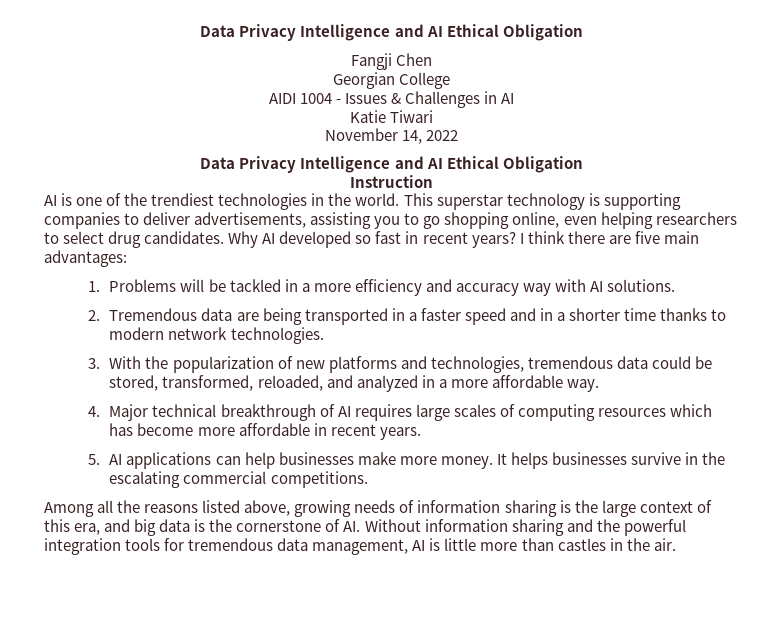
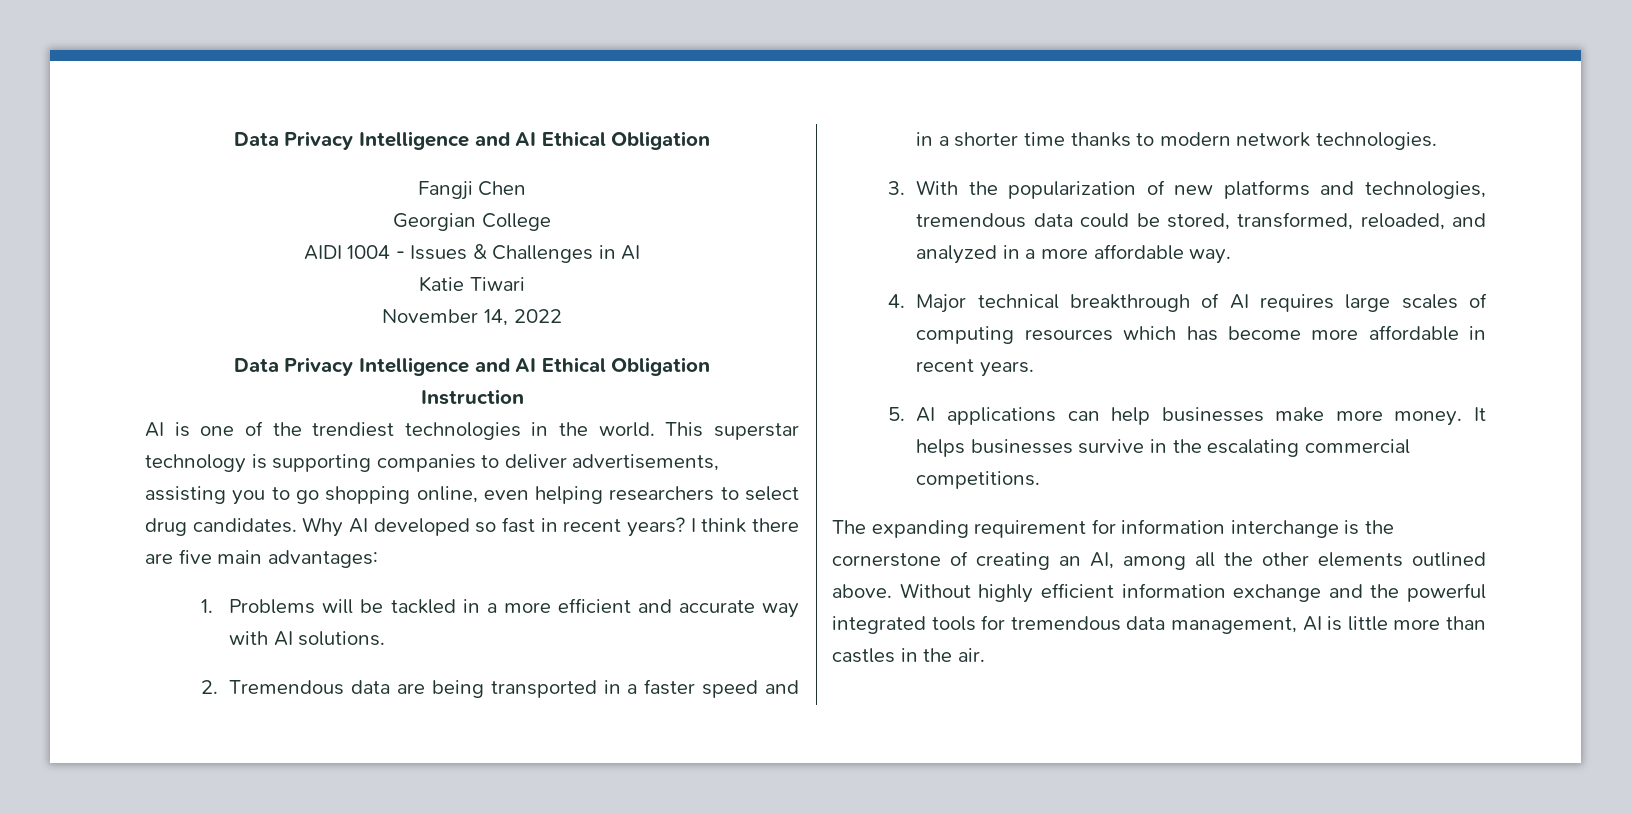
[354,279,519,296] efficiency and accuracy -> [557,598,755,613] efficient and accurate
[44,500,712,517] [44,519,564,536] Among all the reasons listed above, growing needs of information sharing is the large context of this era, and big data is the cornerstone of AI. Without information sharing -> [832,519,1394,538] [832,551,1486,570] [832,583,1322,603] The expanding requirement for information interchange is the cornerstone of creating an AI, among all the other elements outlined above. Without highly efficient information exchange
[44,538,121,555] integration -> [832,616,926,634] integrated

